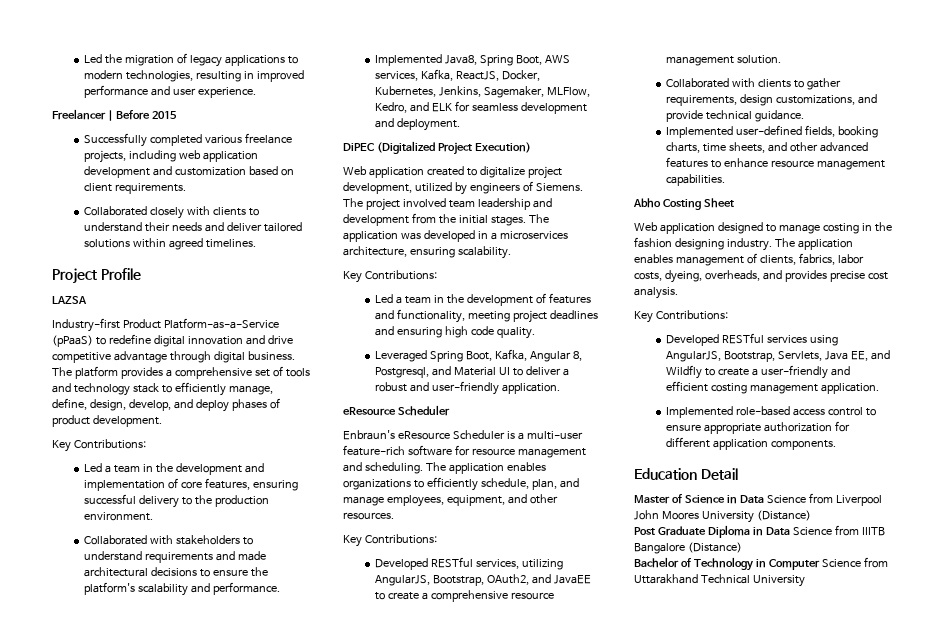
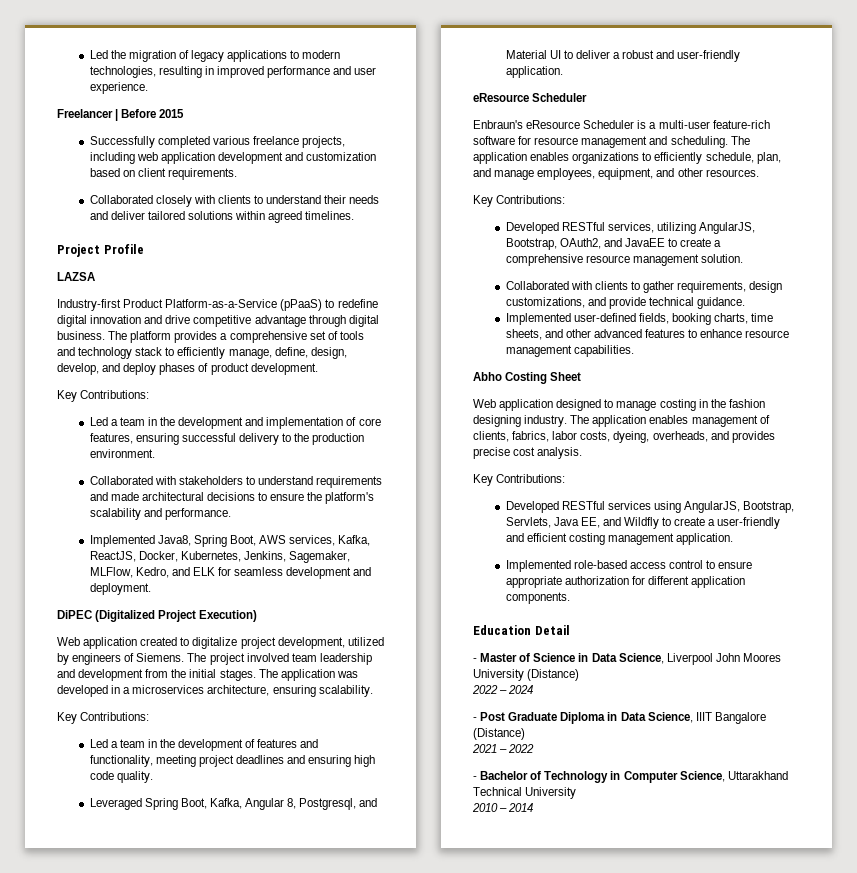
(738, 474) none -> [473,658,477,662] -
[766,493,833,504] Science from -> [618,653,664,664] Science,
(811, 515) none -> [472,685,534,694] [473,717,477,721] 2022 – 2024 // -
[792,525,885,536] Science from IIITB -> [647,712,712,723] Science, IIIT
(742, 547) none -> [472,744,535,753] [473,776,477,780] 2021 – 2022 // -
[821,557,888,568] Science from -> [679,771,725,782] Science,
(805, 581) none -> [472,803,534,812] // 2010 – 2014

